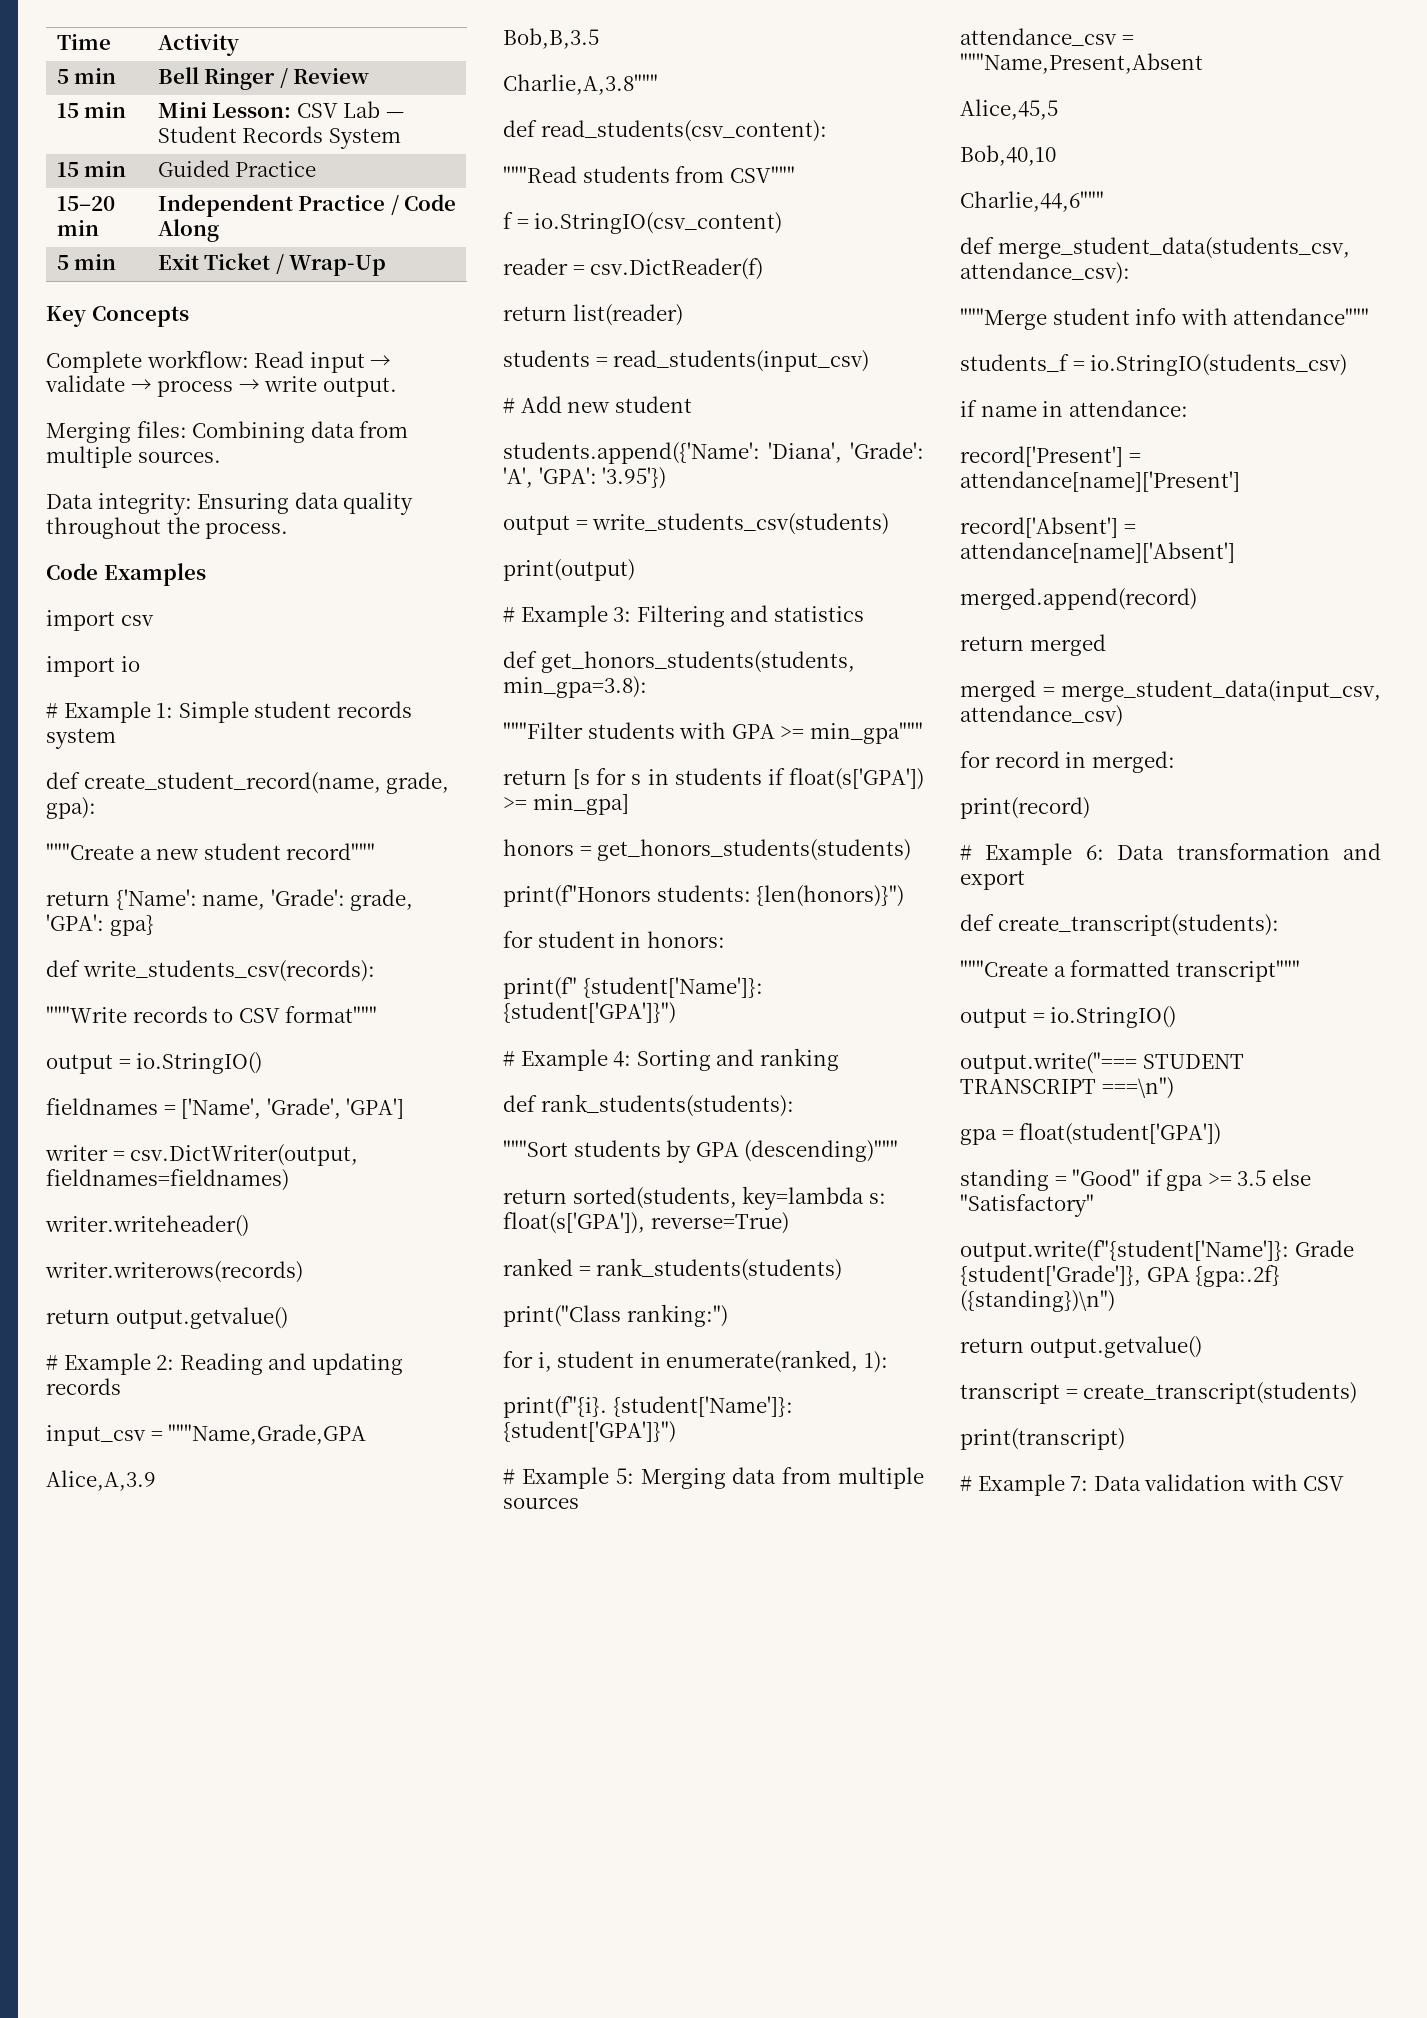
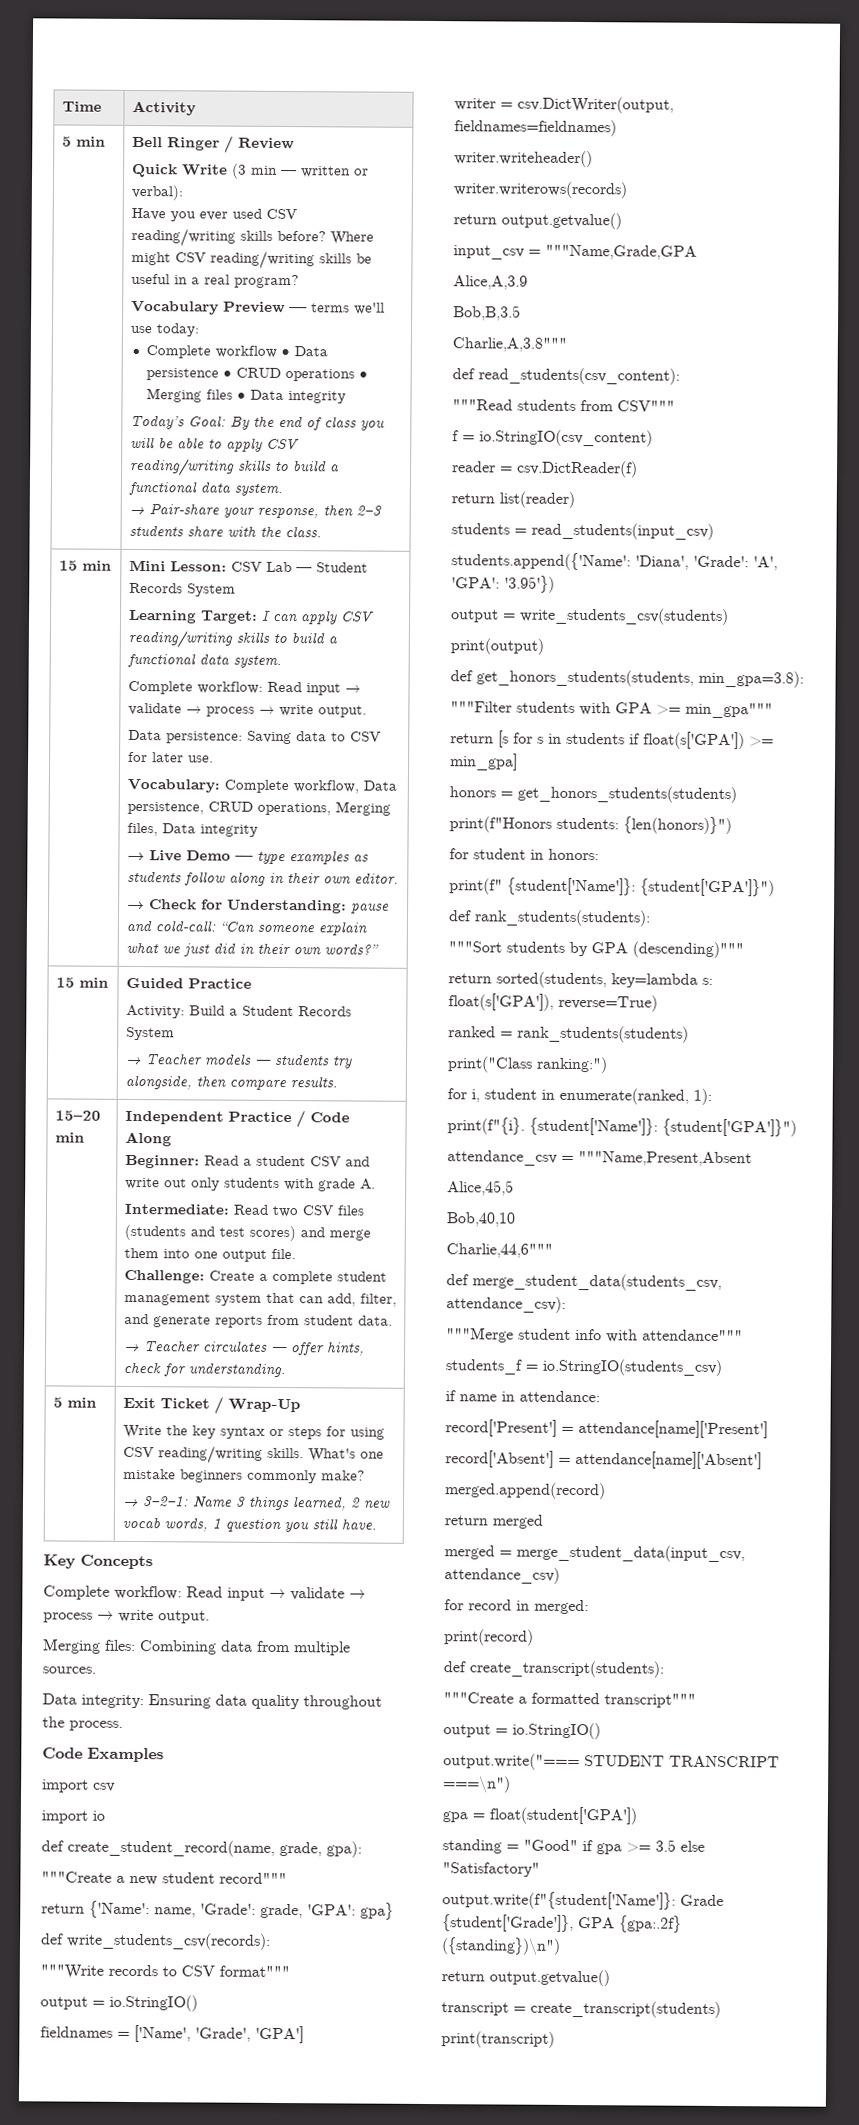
(370, 76) none -> [131,163,369,179] [130,184,183,201] [130,207,297,222] [130,227,374,247] [130,250,372,270] [130,273,299,289] [130,300,385,315] [129,323,200,337] [145,345,328,359] [145,367,368,382] [145,388,346,404] [129,414,385,431] [129,436,300,452] [128,457,340,477] [127,480,283,496] [128,503,382,519] [128,524,322,538] // Quick Write (3 min — written or verbal): // Have you ever used CSV reading/writing skills before? Where might CSV reading/writing skills be useful in a real program? // Vocabulary Preview — terms we'll use today: // Complete workflow • Data persistence • CRUD operations • Merging files • Data integrity // Today’s Goal: By the end of class you will be able to apply CSV reading/writing skills to build a functional data system. // → Pair-share your response, then 2–3 students share with the class.
[56,161,127,177] [157,160,317,177] // 15 min | Guided Practice -> [127,609,375,625] [127,629,338,649] [126,652,282,668] [127,680,361,696] [127,702,367,718] [127,729,381,745] [127,751,214,763] [126,778,397,794] [126,801,391,816] [126,822,258,837] [126,850,369,865] [126,870,399,886] [126,899,390,914] [125,919,367,936] [125,941,379,957] [55,977,109,988] [125,977,252,989] [125,1004,352,1019] [125,1026,175,1041] [124,1053,353,1069] [124,1074,338,1091] // Learning Target: I can apply CSV reading/writing skills to build a functional data system. // Complete workflow: Read input → validate → process → write output. // Data persistence: Saving data to CSV for later use. // Vocabulary: Complete workflow, Data persistence, CRUD operations, Merging files, Data integrity // → Live Demo — type examples as students follow along in their own editor. // → Check for Understanding: pause and cold-call: “Can someone explain what we just did in their own words?” // 15 min | Guided Practice // Activity: Build a Student Records System // → Teacher models — students try alongside, then compare results.
(219, 230) none -> [124,1154,370,1169] [124,1177,376,1192] [123,1203,365,1218] [123,1224,371,1242] [123,1247,296,1262] [123,1269,387,1285] [123,1292,397,1307] [123,1313,393,1328] [123,1340,365,1356] [122,1361,286,1378] // Beginner: Read a student CSV and write out only students with grade A. // Intermediate: Read two CSV files (students and test scores) and merge them into one output file. // Challenge: Create a complete student management system that can add, filter, and generate reports from student data. // → Teacher circulates — offer hints, check for understanding.
(387, 265) none -> [122,1424,385,1440] [122,1445,384,1464] [122,1468,365,1484] [121,1495,391,1511] [121,1517,377,1533] // Write the key syntax or steps for using CSV reading/writing skills. What's one mistake beginners commonly make? // → 3–2–1: Name 3 things learned, 2 new vocab words, 1 question you still have.
[46,701,412,723] [46,728,116,749] // # Example 1: Simple student records system -> (105, 1815) none
[46,1353,403,1375] [46,1378,121,1395] // # Example 2: Reading and updating records -> (622, 221) none
[503,396,692,413] // # Add new student -> (714, 531) none
[503,605,864,627] // # Example 3: Filtering and statistics -> (544, 646) none
[503,1048,839,1071] // # Example 4: Sorting and ranking -> (775, 887) none
[503,1467,924,1489] [503,1497,579,1509] // # Example 5: Merging data from multiple sources -> (797, 1127) none
[960,843,1381,865] [960,870,1025,890] // # Example 6: Data transformation and export -> (534, 1637) none
[960,1474,1345,1496] // # Example 7: Data validation with CSV -> (555, 2039) none

